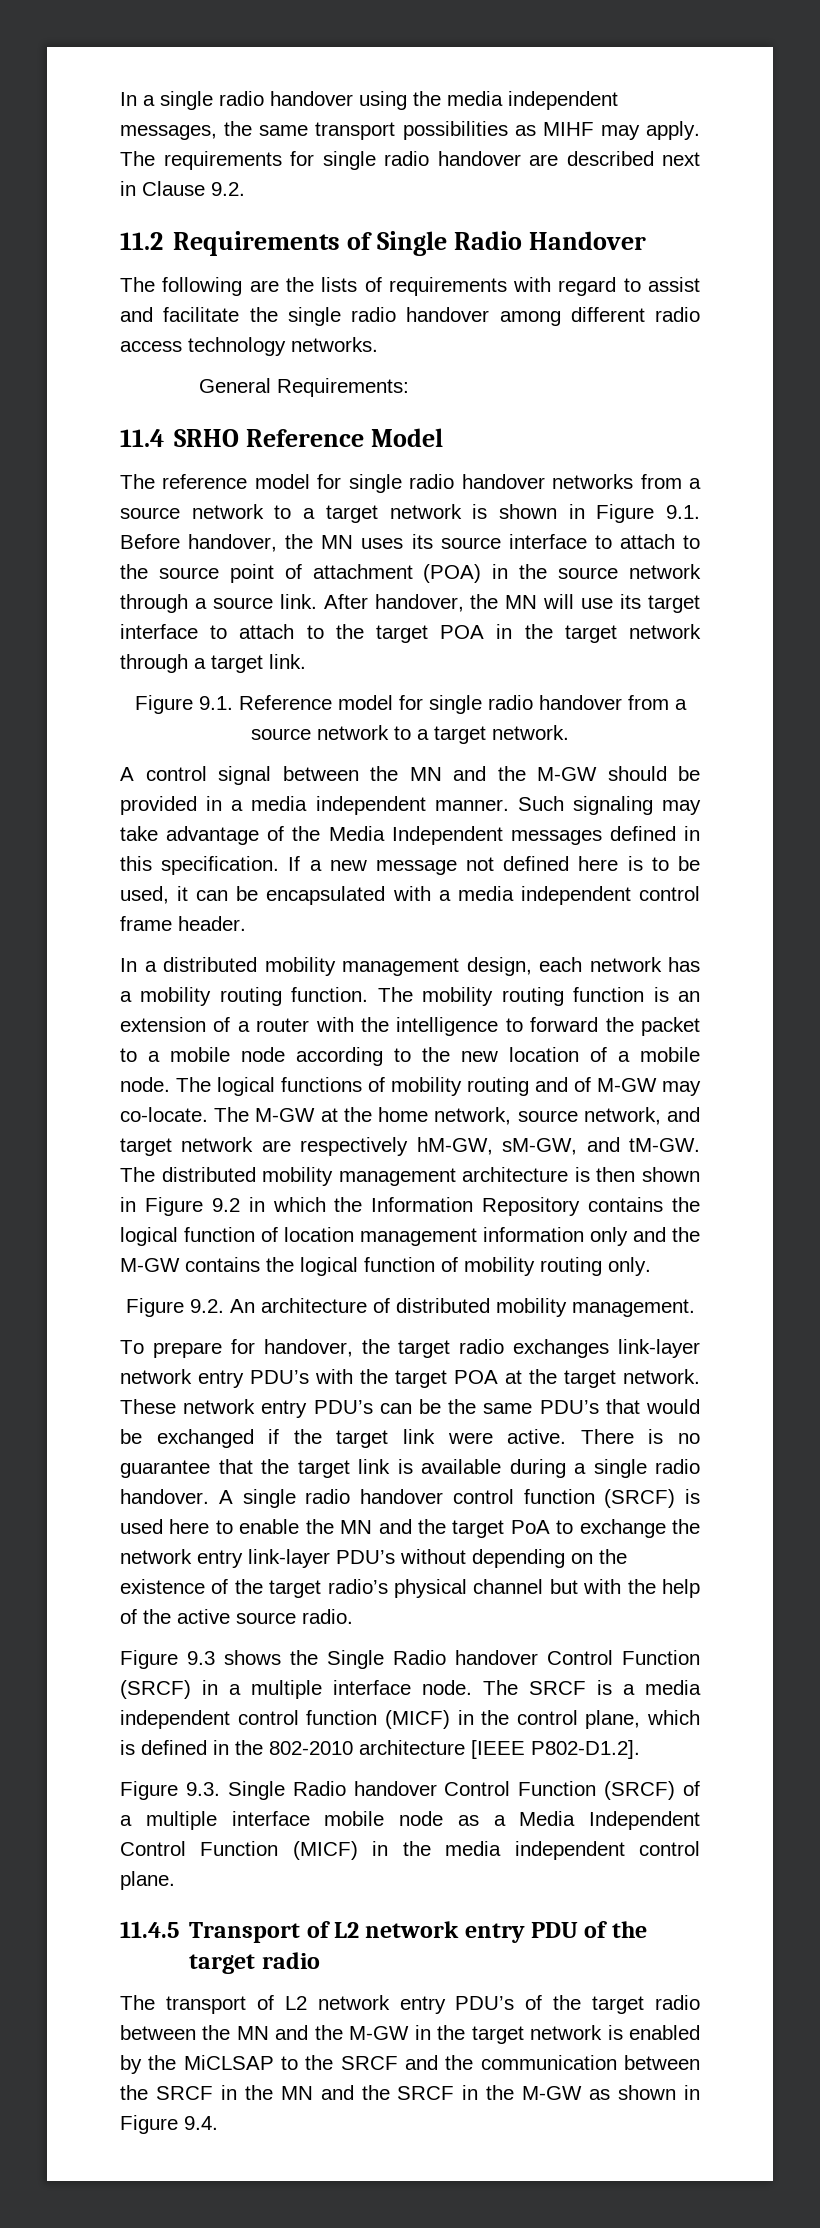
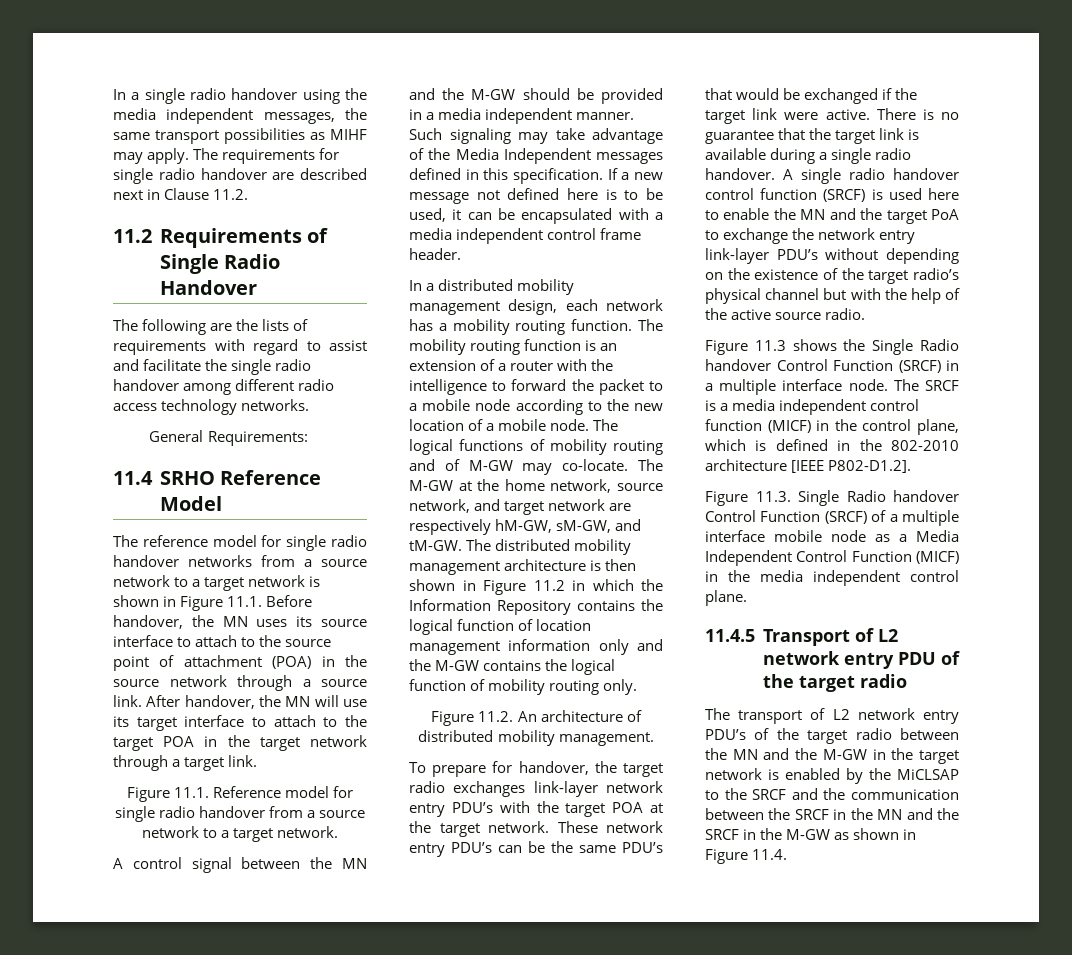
[211,182,245,196] 9.2. -> [213,189,249,200] 11.2.
[666,505,700,519] 9.1. -> [227,596,263,607] 11.1.
[198,696,233,710] 9.1. -> [173,787,209,798] 11.1.
[211,1198,240,1212] 9.2 -> [533,580,565,591] 11.2
[189,1299,224,1313] 9.2. -> [478,711,514,722] 11.2.
[187,1651,215,1665] 9.3 -> [754,340,786,351] 11.3
[185,1782,220,1796] 9.3. -> [755,491,791,502] 11.3.
[184,2116,218,2130] 9.4. -> [752,849,788,860] 11.4.

